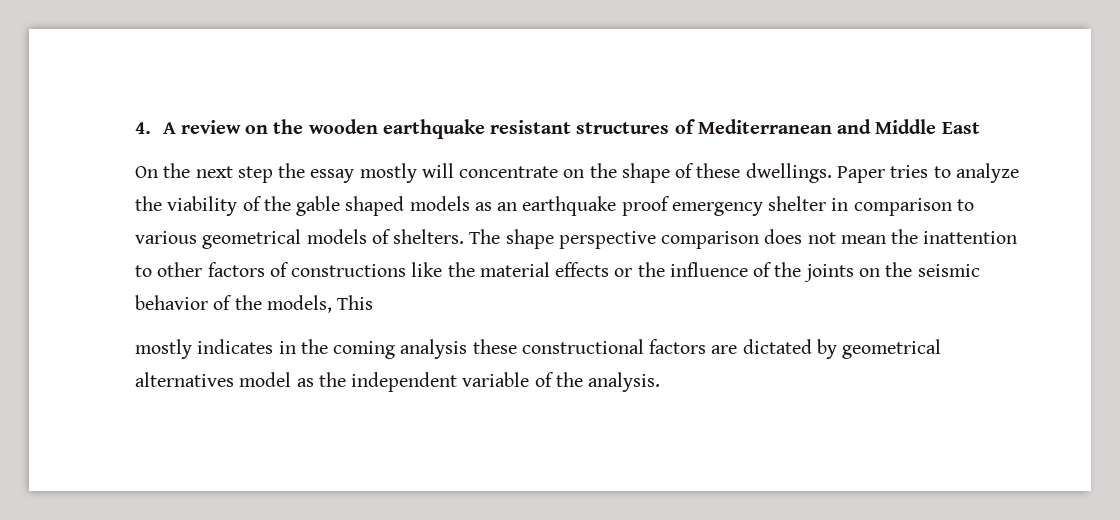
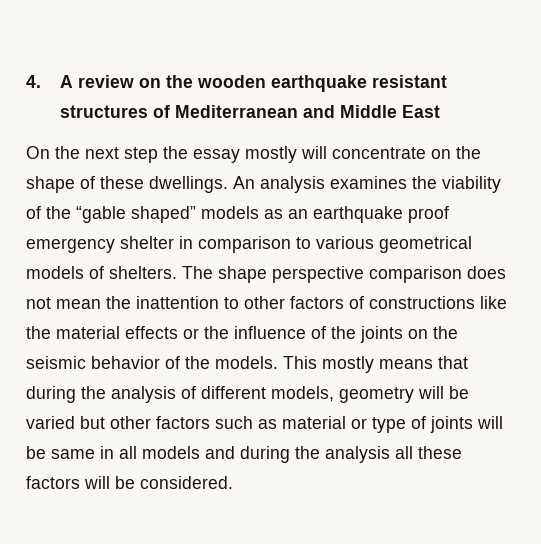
[836,163,1019,183] Paper tries to analyze -> [233,176,407,193] An analysis examines
[296,196,405,216] gable shaped -> [76,206,196,223] “gable shaped”
[266,295,374,313] [135,339,942,359] [135,372,661,392] models, This // mostly indicates in the coming analysis these constructional factors are dictated by geometrical alternatives model as the independent variable of the analysis. -> [215,356,468,373] [26,386,469,403] [26,416,503,433] [26,446,462,463] [26,476,233,489] models. This mostly means that during the analysis of different models, geometry will be varied but other factors such as material or type of joints will be same in all models and during the analysis all these factors will be considered.

